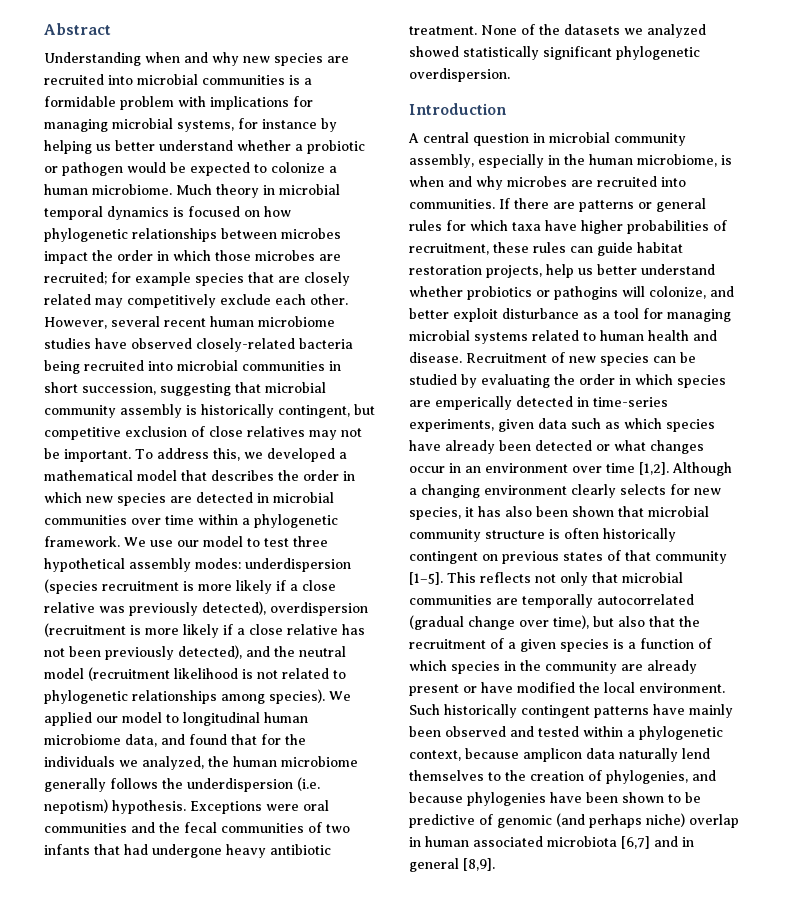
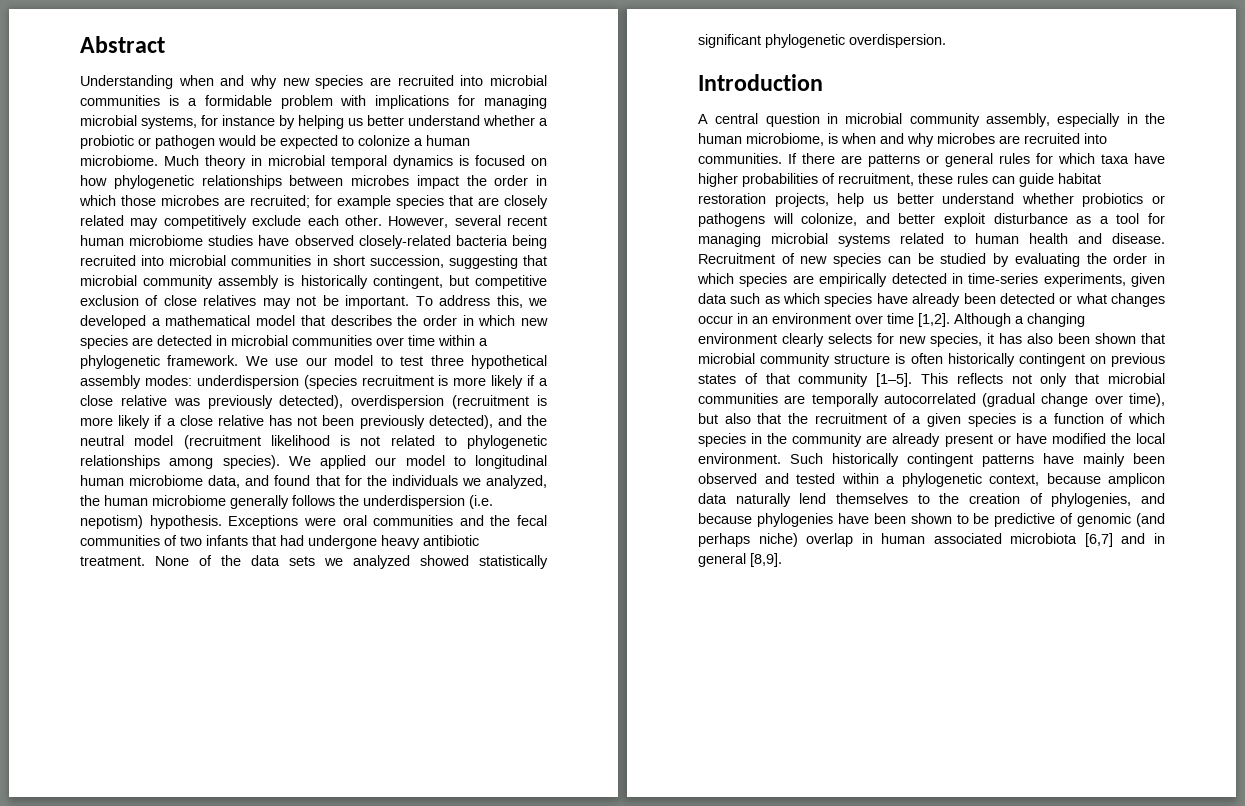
[564,24,620,35] datasets -> [251,555,315,566] data sets
[554,286,618,300] pathogins -> [698,213,765,227] pathogens
[435,396,512,410] emperically -> [819,273,888,287] empirically

